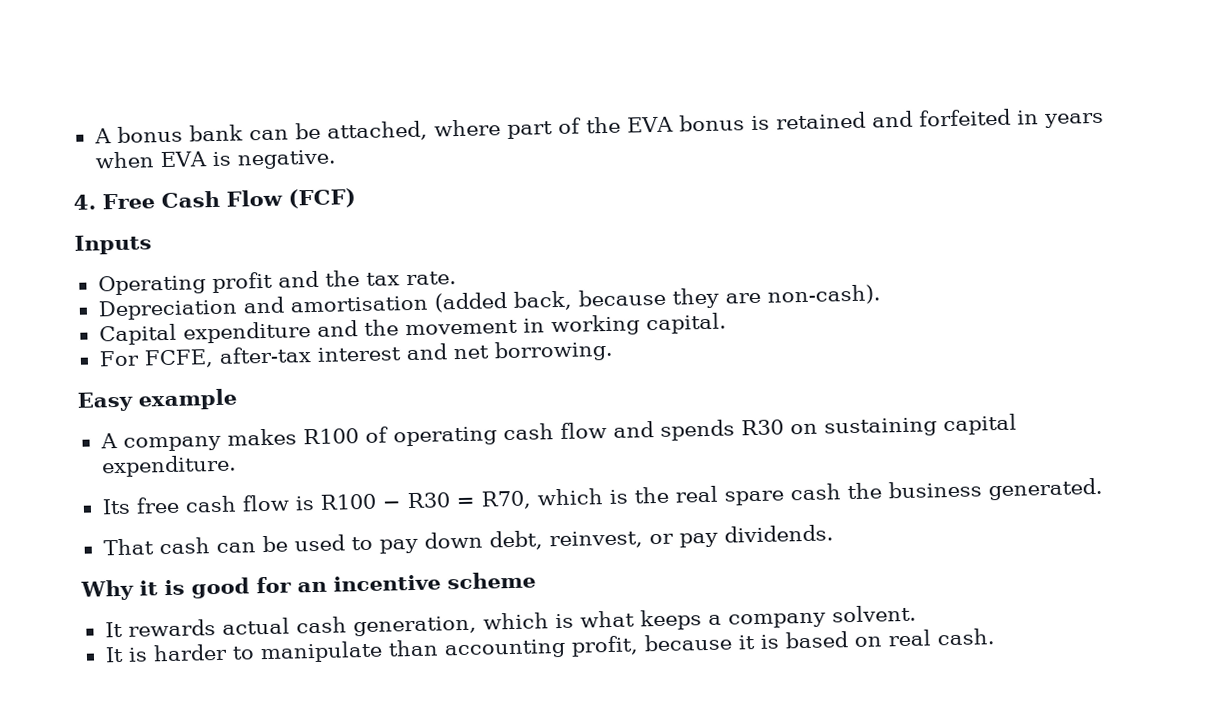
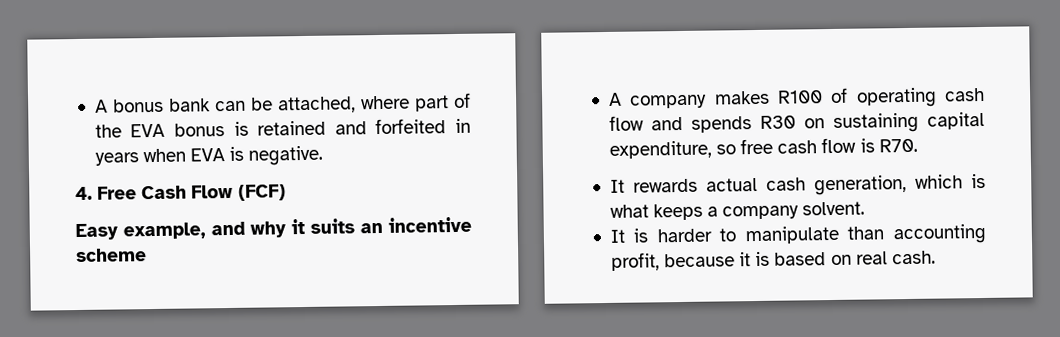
[74,234,152,255] [97,270,457,296] [97,284,881,321] [98,312,727,346] [98,339,614,369] [77,388,237,412] Inputs // Operating profit and the tax rate. // Depreciation and amortisation (added back, because they are non-cash). // Capital expenditure and the movement in working capital. // For FCFE, after-tax interest and net borrowing. // Easy example -> [75,216,472,241] [76,248,147,263] Easy example, and why it suits an incentive scheme
[100,454,237,478] [101,498,131,515] expenditure. // Its -> [608,140,737,159] expenditure, so
[319,477,1103,510] [102,524,834,556] [80,571,536,601] R100 − R30 = R70, which is the real spare cash the business generated. // That cash can be used to pay down debt, reinvest, or pay dividends. // Why it is good for an incentive scheme -> [878,138,918,153] R70.

